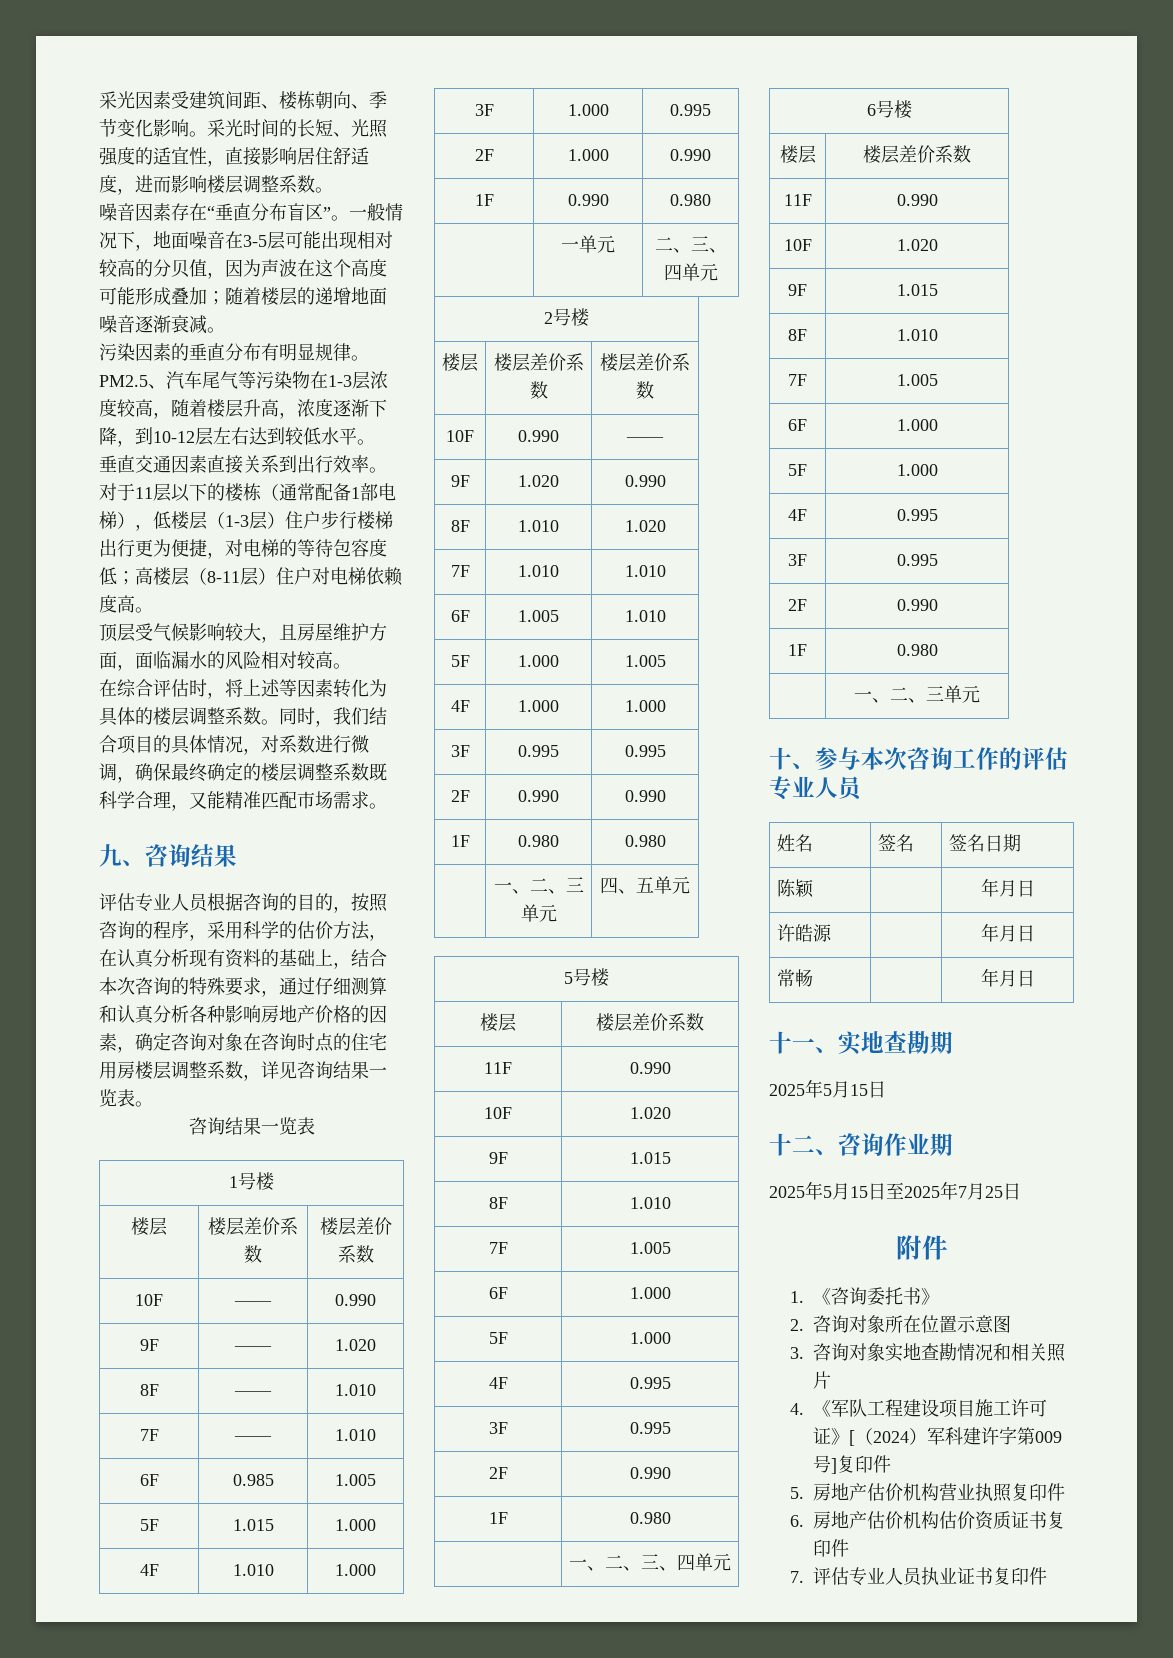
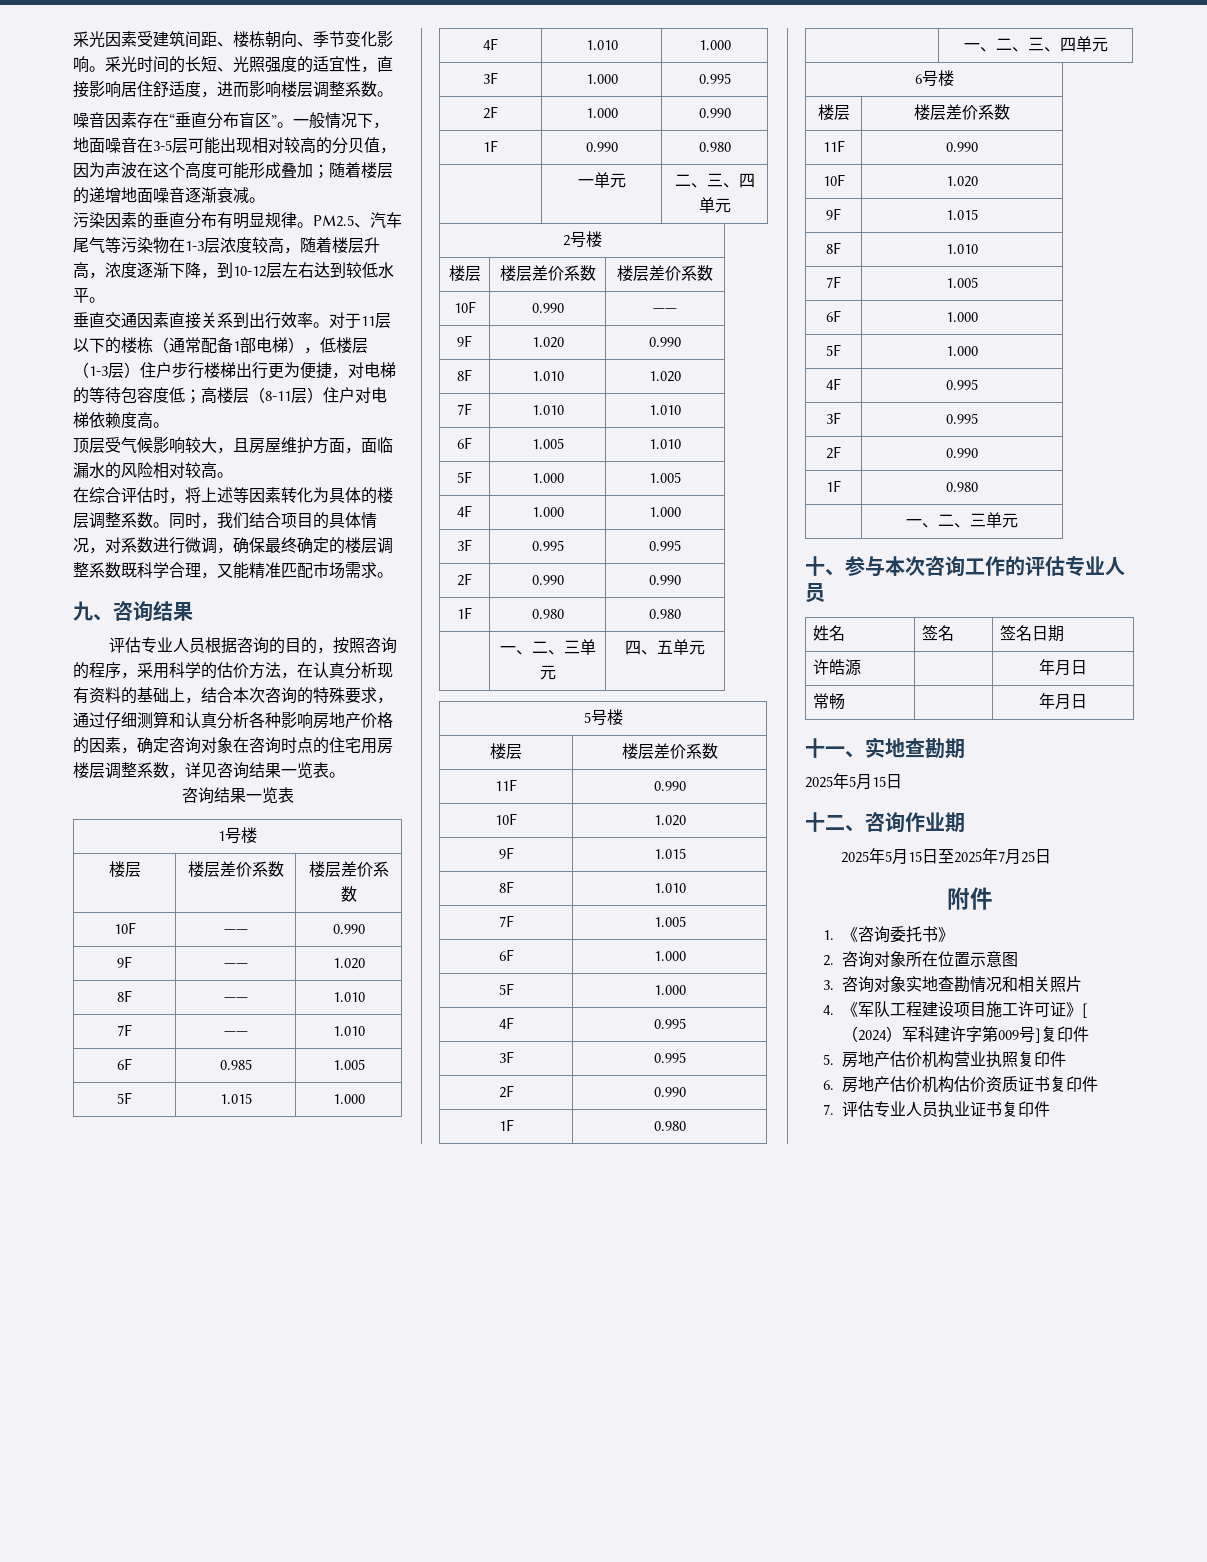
[776,879,814,898] [980,878,1035,897] // 陈颖 | | 年月日 -> (1064, 633) none

